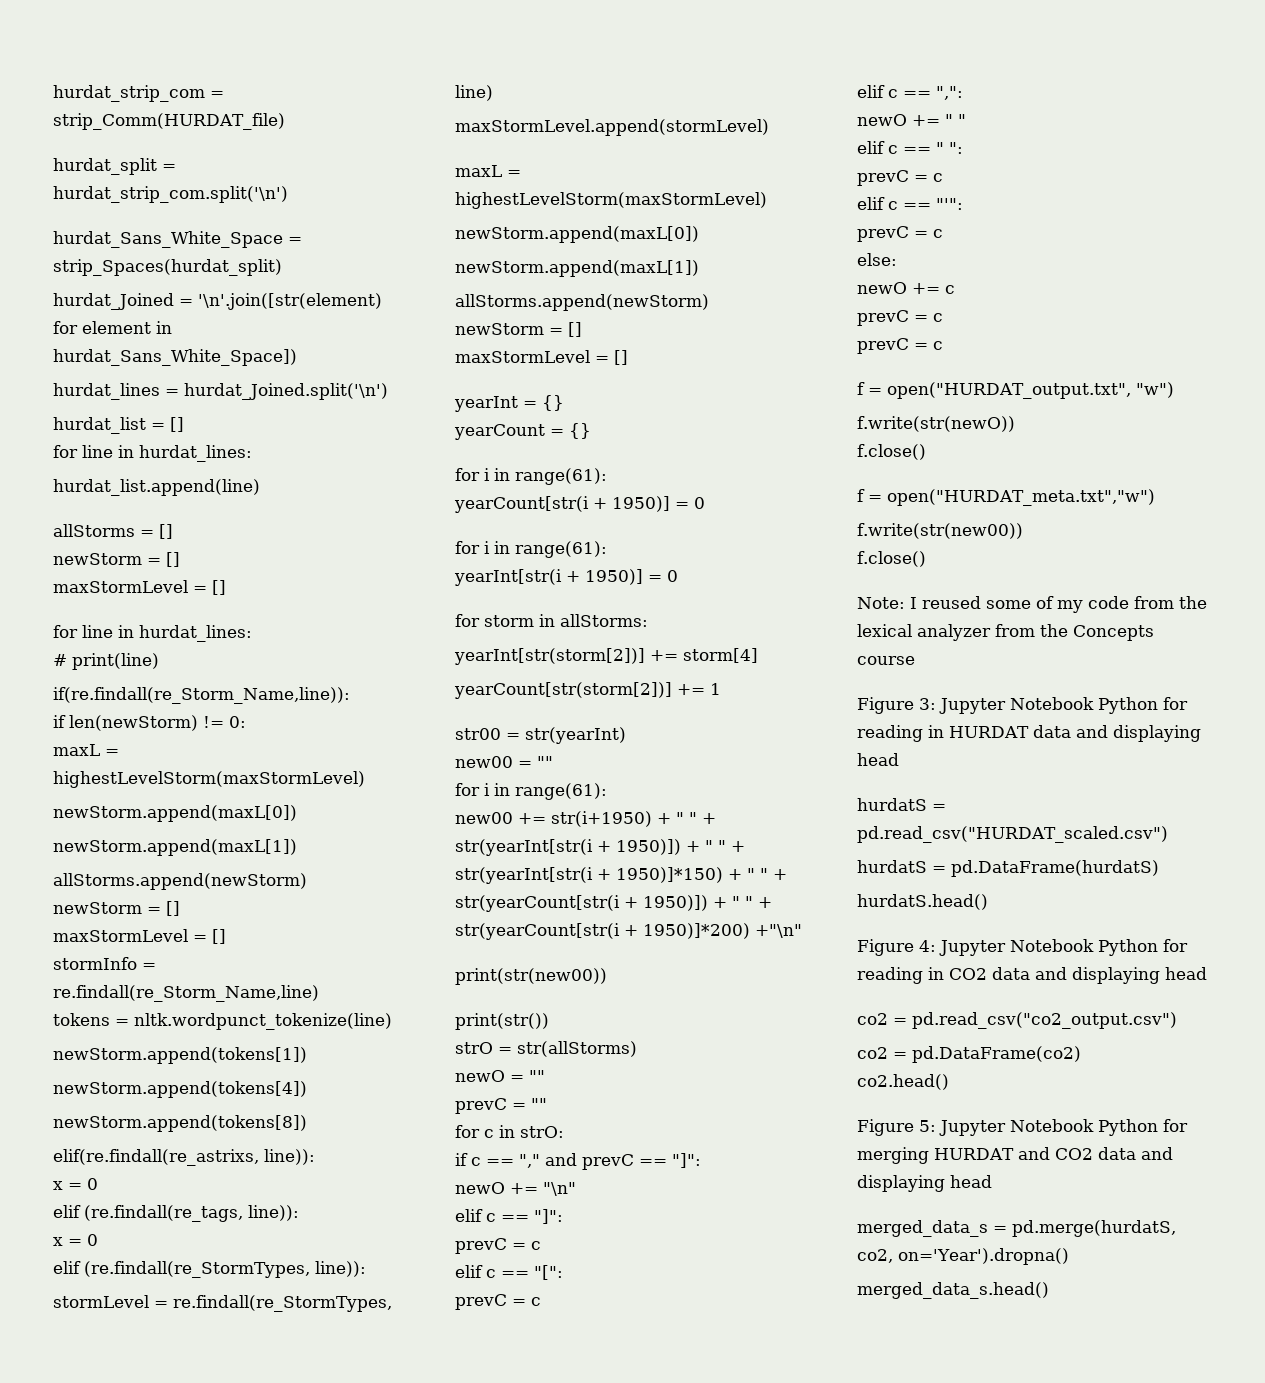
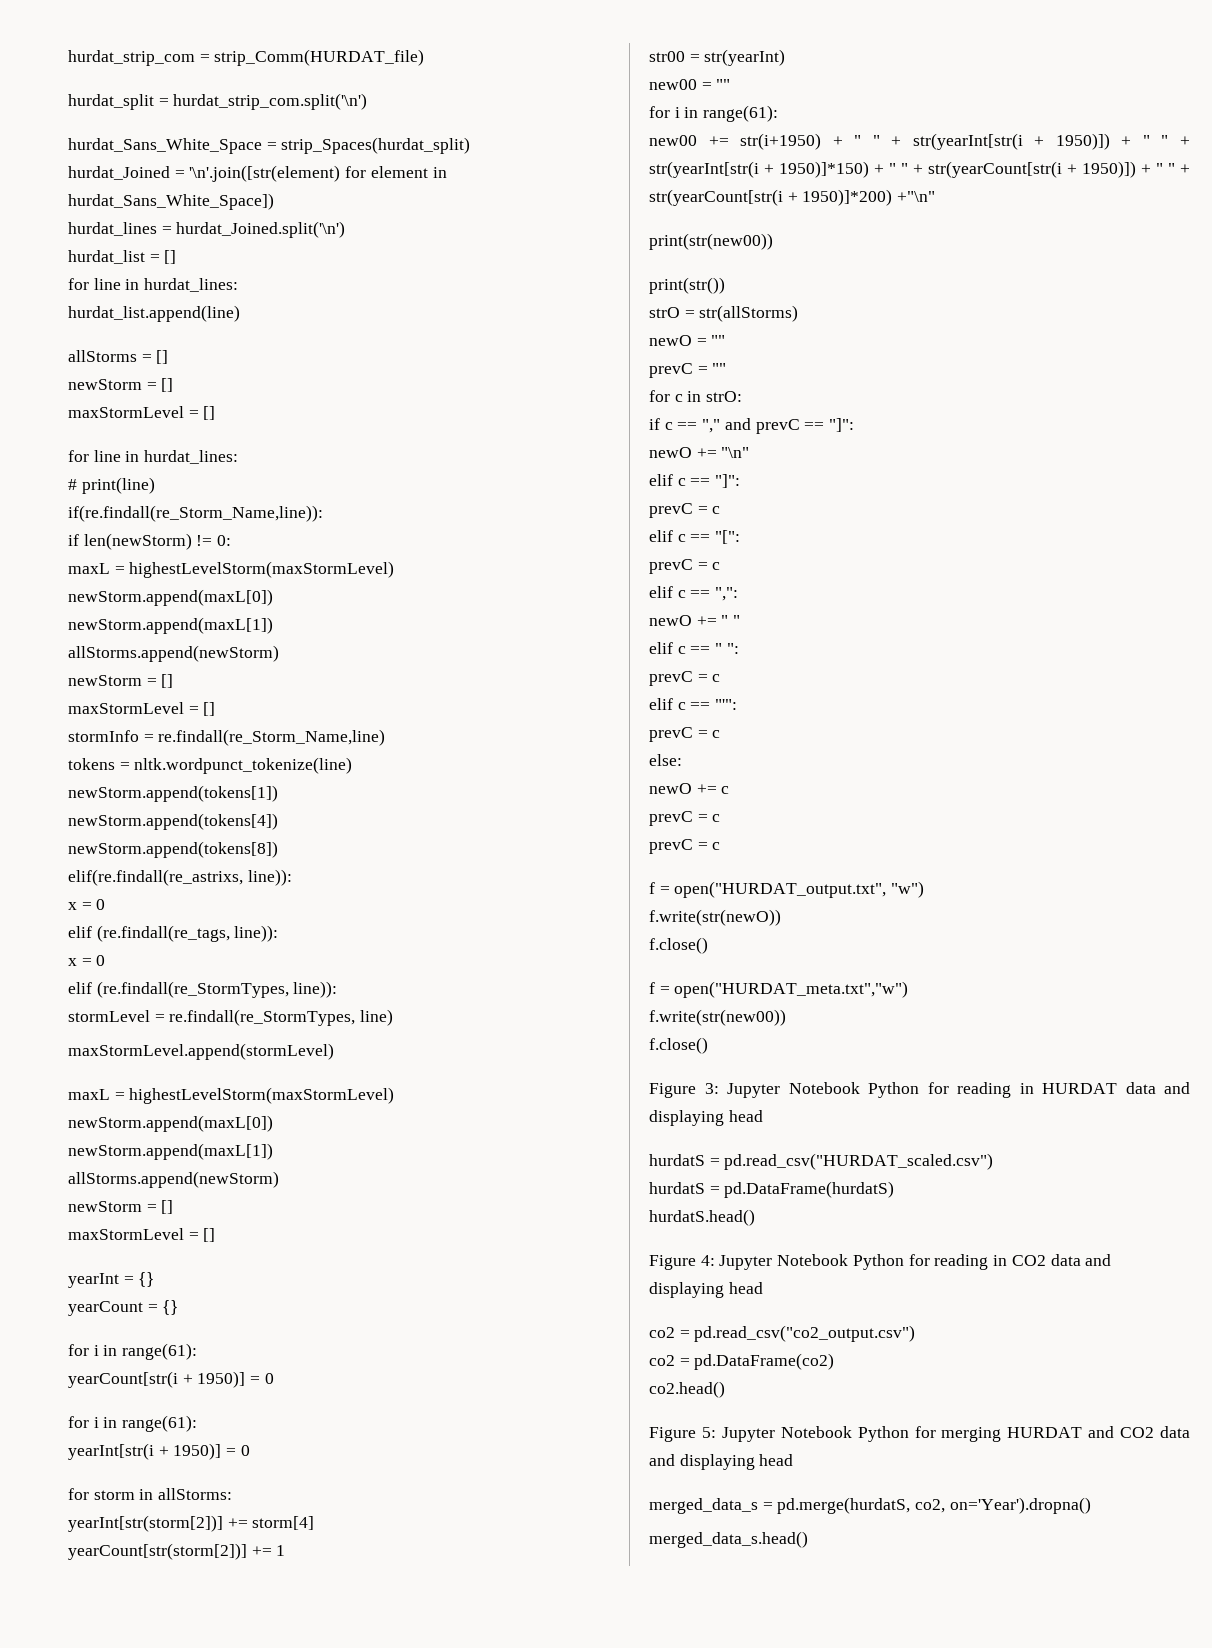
[857,596,1207,613] [857,624,1154,641] [857,656,915,665] // Note: I reused some of my code from the lexical analyzer from the Concepts course -> (708, 1045) none

